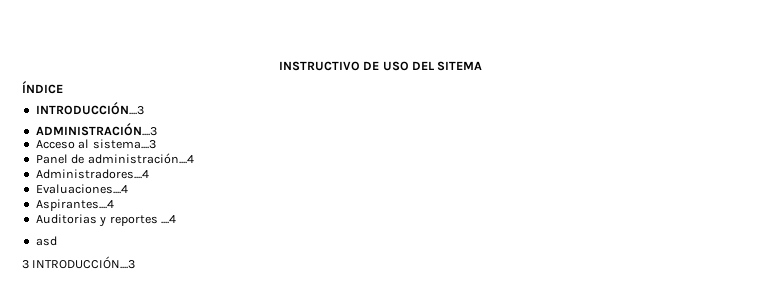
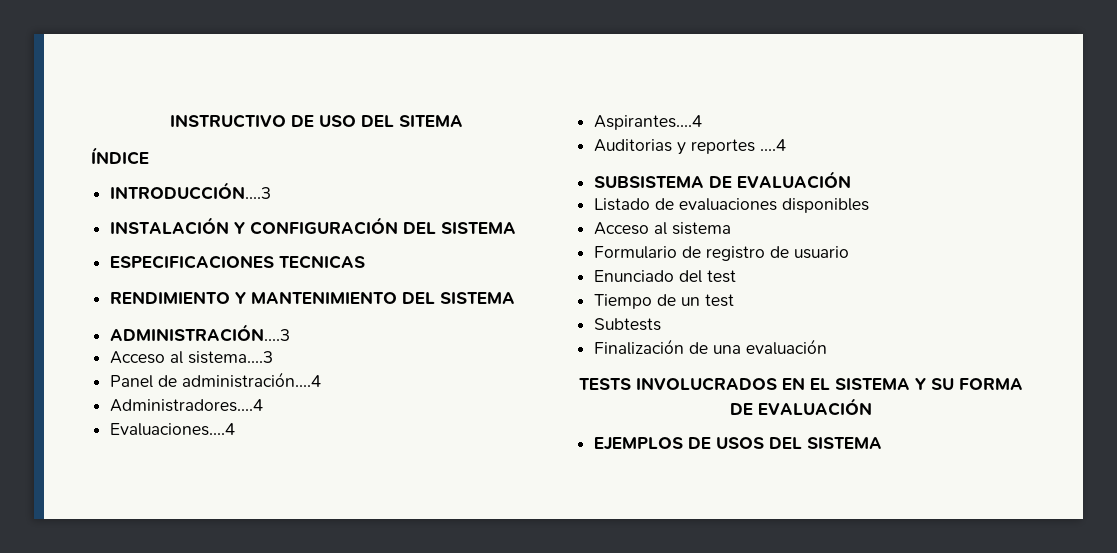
(144, 108) none -> [110,217,517,235] [110,255,366,269] [110,291,516,304] // INSTALACIÓN Y CONFIGURACIÓN DEL SISTEMA // ESPECIFICACIONES TECNICAS // RENDIMIENTO Y MANTENIMIENTO DEL SISTEMA
[35,236,57,246] [22,256,136,269] asd // 3 INTRODUCCIÓN....3 -> [594,171,852,189] [594,198,870,213] [594,222,732,235] [594,246,850,261] [594,270,737,283] [594,294,735,309] [594,318,662,331] [594,339,828,355] [578,377,1023,391] [729,398,872,416] [594,437,883,450] SUBSISTEMA DE EVALUACIÓN // Listado de evaluaciones disponibles // Acceso al sistema // Formulario de registro de usuario // Enunciado del test // Tiempo de un test // Subtests // Finalización de una evaluación // TESTS INVOLUCRADOS EN EL SISTEMA Y SU FORMA DE EVALUACIÓN // EJEMPLOS DE USOS DEL SISTEMA

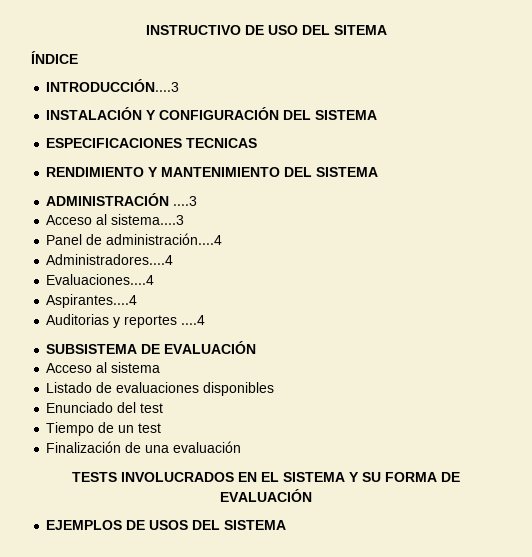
[110,324,291,342] ADMINISTRACIÓN....3 -> [46,193,198,206] ADMINISTRACIÓN ....3
(852, 180) none -> [46,362,161,373] // Acceso al sistema
[594,222,732,235] [594,246,850,261] // Acceso al sistema // Formulario de registro de usuario -> (275, 389) none
[594,318,662,331] // Subtests -> (162, 428) none

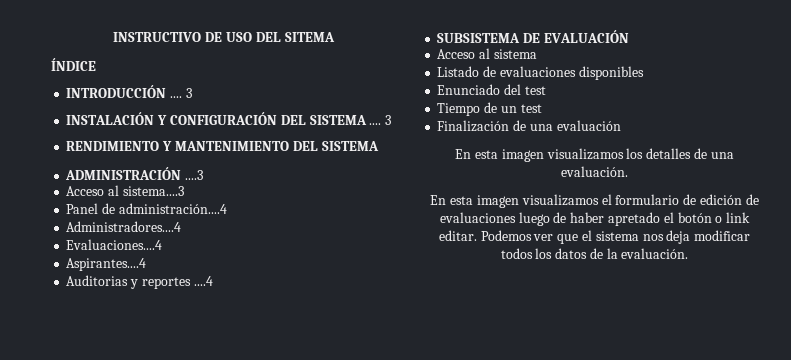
[46,79,180,92] INTRODUCCIÓN....3 -> [66,85,192,98] INTRODUCCIÓN .... 3
[46,138,258,148] // ESPECIFICACIONES TECNICAS -> [369,115,392,125] .... 3
[72,472,460,482] [220,489,312,502] [46,520,287,530] TESTS INVOLUCRADOS EN EL SISTEMA Y SU FORMA DE EVALUACIÓN // EJEMPLOS DE USOS DEL SISTEMA -> [455,148,734,162] [561,166,628,177] [430,194,759,208] [439,212,751,226] [438,230,751,244] [500,248,689,259] En esta imagen visualizamos los detalles de una evaluación. // En esta imagen visualizamos el formulario de edición de evaluaciones luego de haber apretado el botón o link editar. Podemos ver que el sistema nos deja modificar todos los datos de la evaluación.

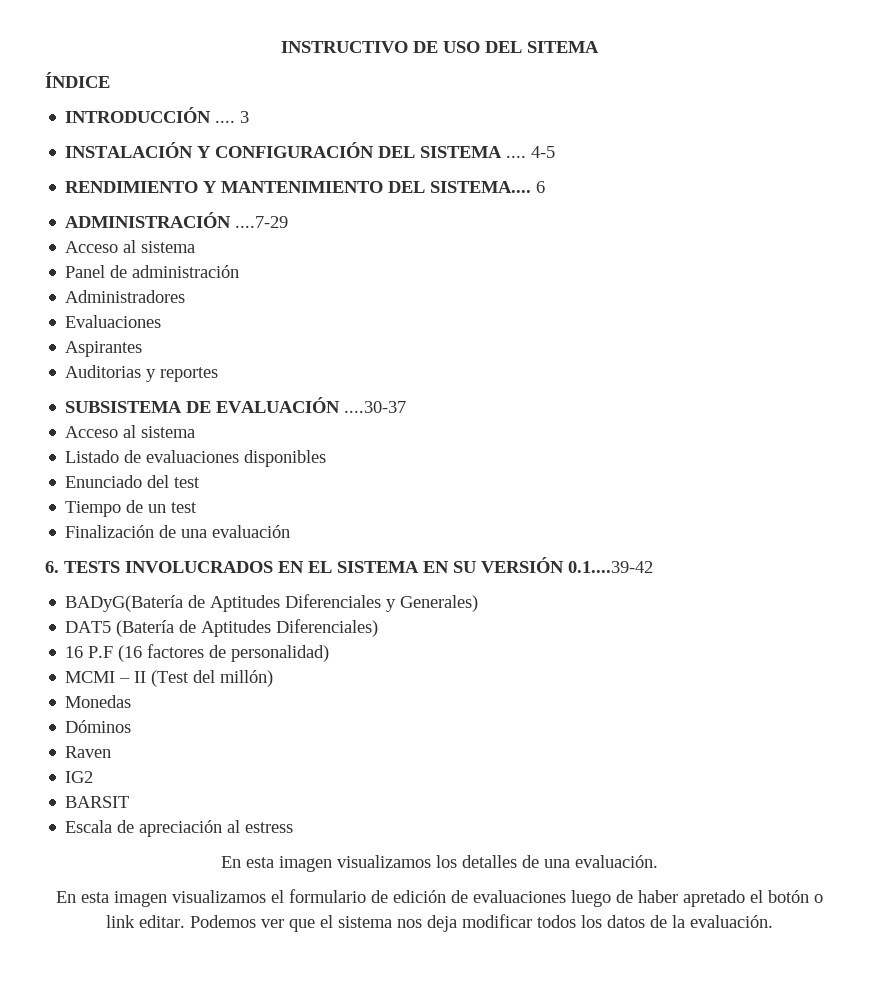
[385,115,392,125] 3 -> [531,146,556,158] 4-5
[321,141,379,151] SISTEMA -> [430,181,546,193] SISTEMA.... 6
[185,170,204,180] [66,185,184,196] ....3 // Acceso al sistema....3 -> [235,216,289,228] [65,240,196,253] ....7-29 // Acceso al sistema
[118,203,227,214] [66,221,182,232] [66,239,163,250] [66,258,147,271] administración....4 // Administradores....4 // Evaluaciones....4 // Aspirantes....4 -> [132,265,240,278] [65,290,186,303] [65,315,162,328] [65,341,143,357] administración // Administradores // Evaluaciones // Aspirantes
[193,276,213,286] ....4 -> (219, 374) none
(629, 36) none -> [344,401,407,413] ....30-37
(621, 125) none -> [45,557,653,573] [65,594,479,612] [65,619,379,637] [65,644,330,662] [65,670,274,687] [65,695,132,708] [65,720,132,733] [65,746,112,758] [65,771,94,783] [65,796,130,808] [65,820,294,837] // 6. TESTS INVOLUCRADOS EN EL SISTEMA EN SU VERSIÓN 0.1....39-42 // BADyG(Batería de Aptitudes Diferenciales y Generales) // DAT5 (Batería de Aptitudes Diferenciales) // 16 P.F (16 factores de personalidad) // MCMI – II (Test del millón) // Monedas // Dóminos // Raven // IG2 // BARSIT // Escala de apreciación al estress

